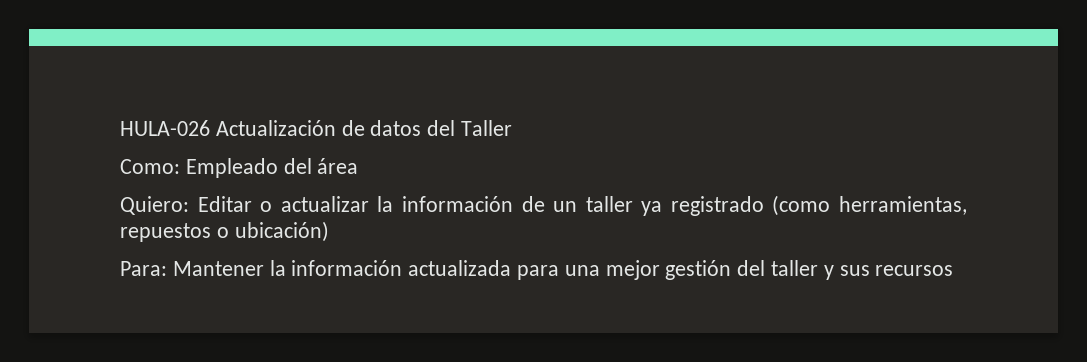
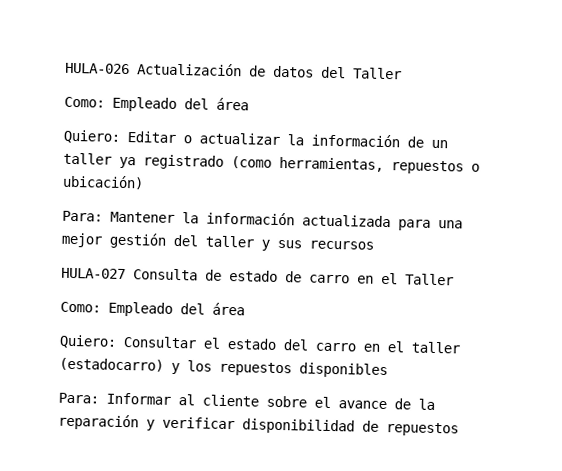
(954, 270) none -> [61,267,454,286] [60,301,245,317] [59,334,460,354] [59,357,388,379] [58,392,435,410] [58,413,459,437] // HULA-027 Consulta de estado de carro en el Taller // Como: Empleado del área // Quiero: Consultar el estado del carro en el taller (estadocarro) y los repuestos disponibles // Para: Informar al cliente sobre el avance de la reparación y verificar disponibilidad de repuestos

